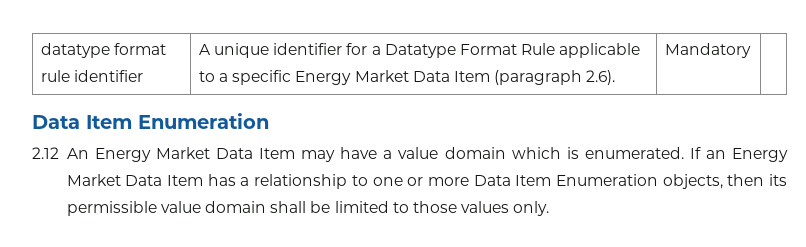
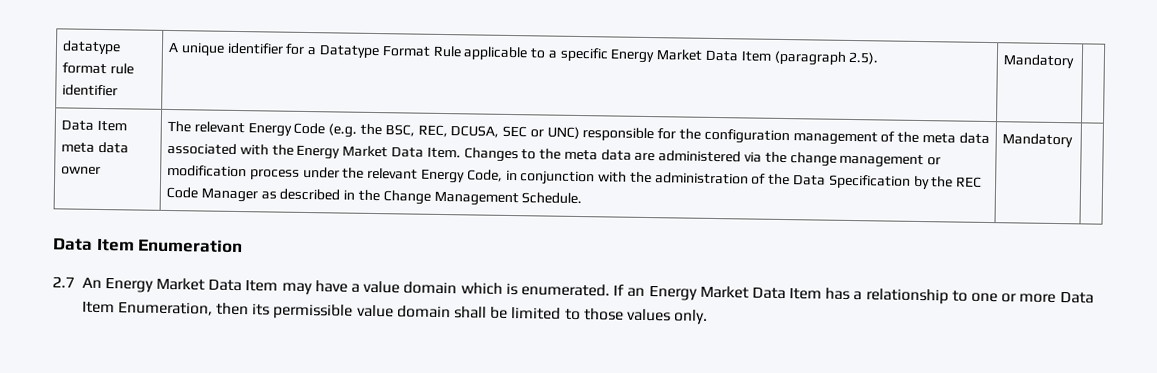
[586,70,616,85] 2.6). -> [848,51,879,65] [1003,54,1075,69] [61,119,127,132] [61,141,129,154] [61,166,102,176] [167,120,990,146] [167,142,942,169] [167,164,983,190] [166,186,583,207] 2.5). | Mandatory | // Data Item meta data owner | The relevant Energy Code (e.g. the BSC, REC, DCUSA, SEC or UNC) responsible for the configuration management of the meta data associated with the Energy Market Data Item. Changes to the meta data are administered via the change management or modification process under the relevant Energy Code, in conjunction with the administration of the Data Specification by the REC Code Manager as described in the Change Management Schedule.
[32,147,59,159] 2.12 -> [52,276,75,288] 2.7
[555,174,723,189] Enumeration objects, -> [117,301,213,316] Enumeration,

